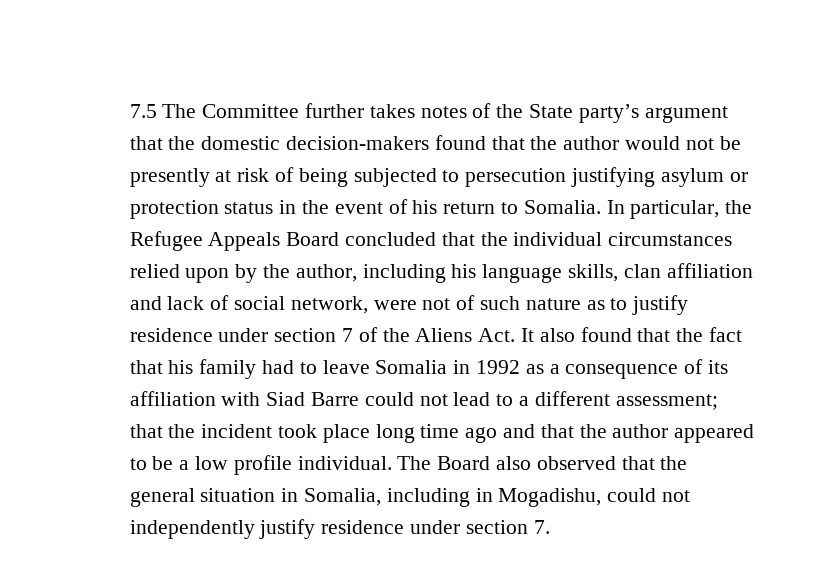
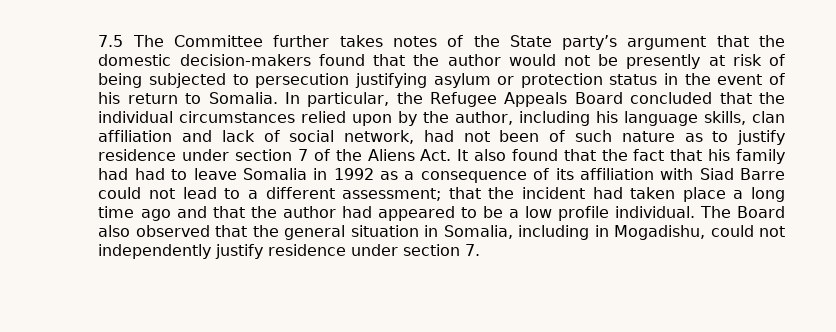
[373,298,451,310] were not -> [423,130,540,142] had not been
(294, 367) none -> [134,168,165,180] had
[277,424,370,443] took place -> [592,187,744,202] had taken place a
(669, 431) none -> [341,206,372,218] had

